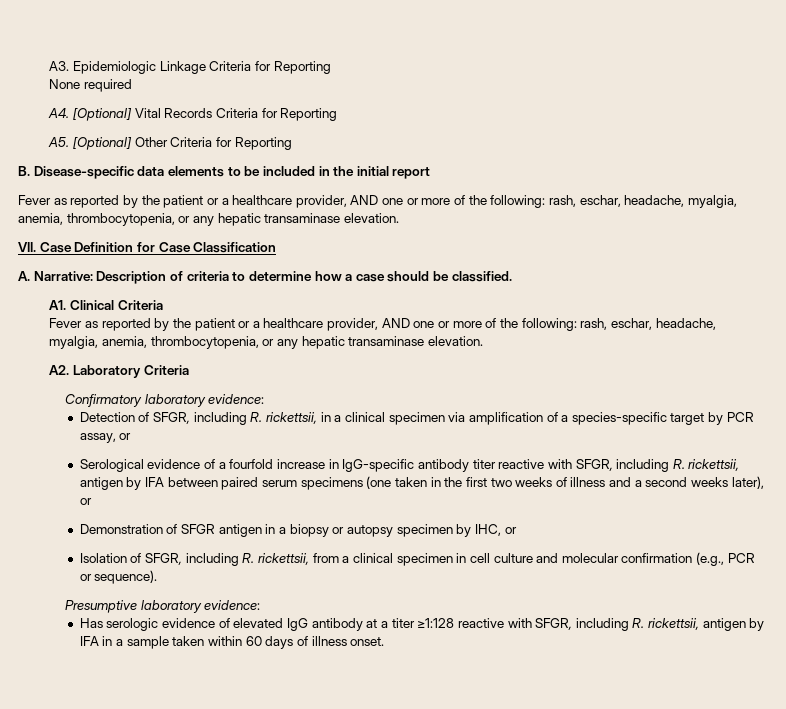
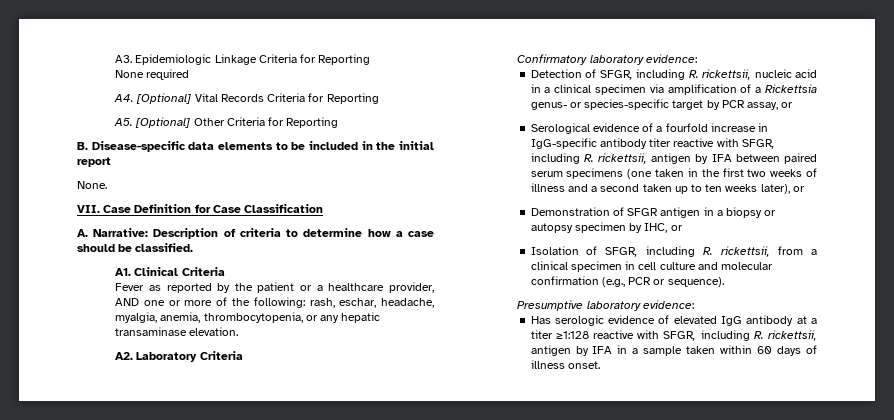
[18,195,737,208] [18,213,399,226] Fever as reported by the patient or a healthcare provider, AND one or more of the following: rash, eschar, headache, myalgia, anemia, thrombocytopenia, or any hepatic transaminase elevation. -> [77,181,107,189] None.
(318, 418) none -> [754,69,817,78] nucleic acid
(569, 418) none -> [765,84,817,93] [530,102,582,110] Rickettsia genus- or
(688, 482) none -> [642,184,723,194] taken up to ten

